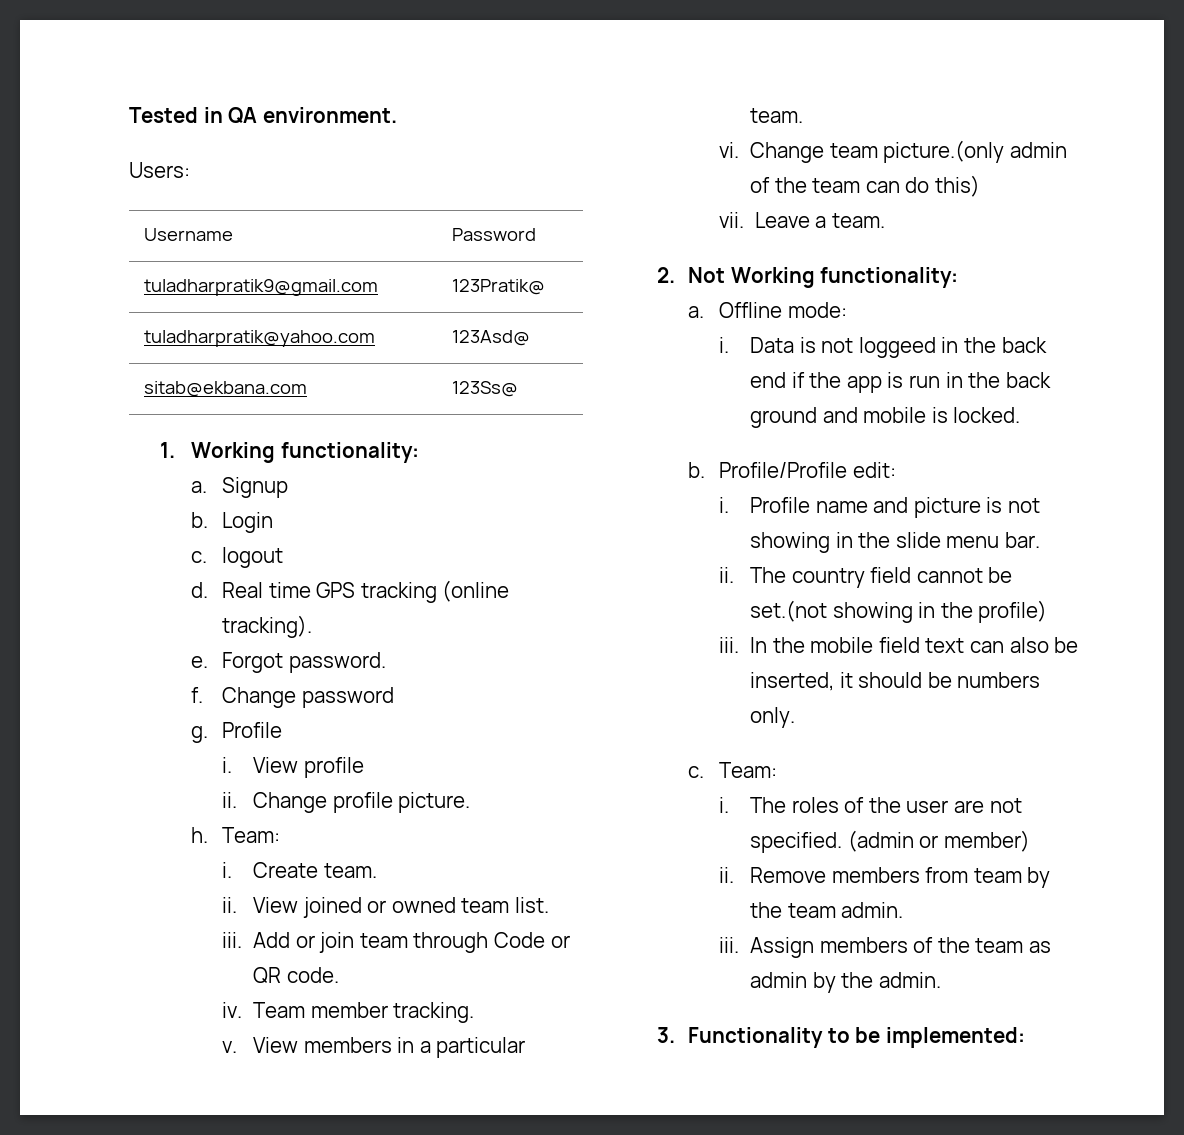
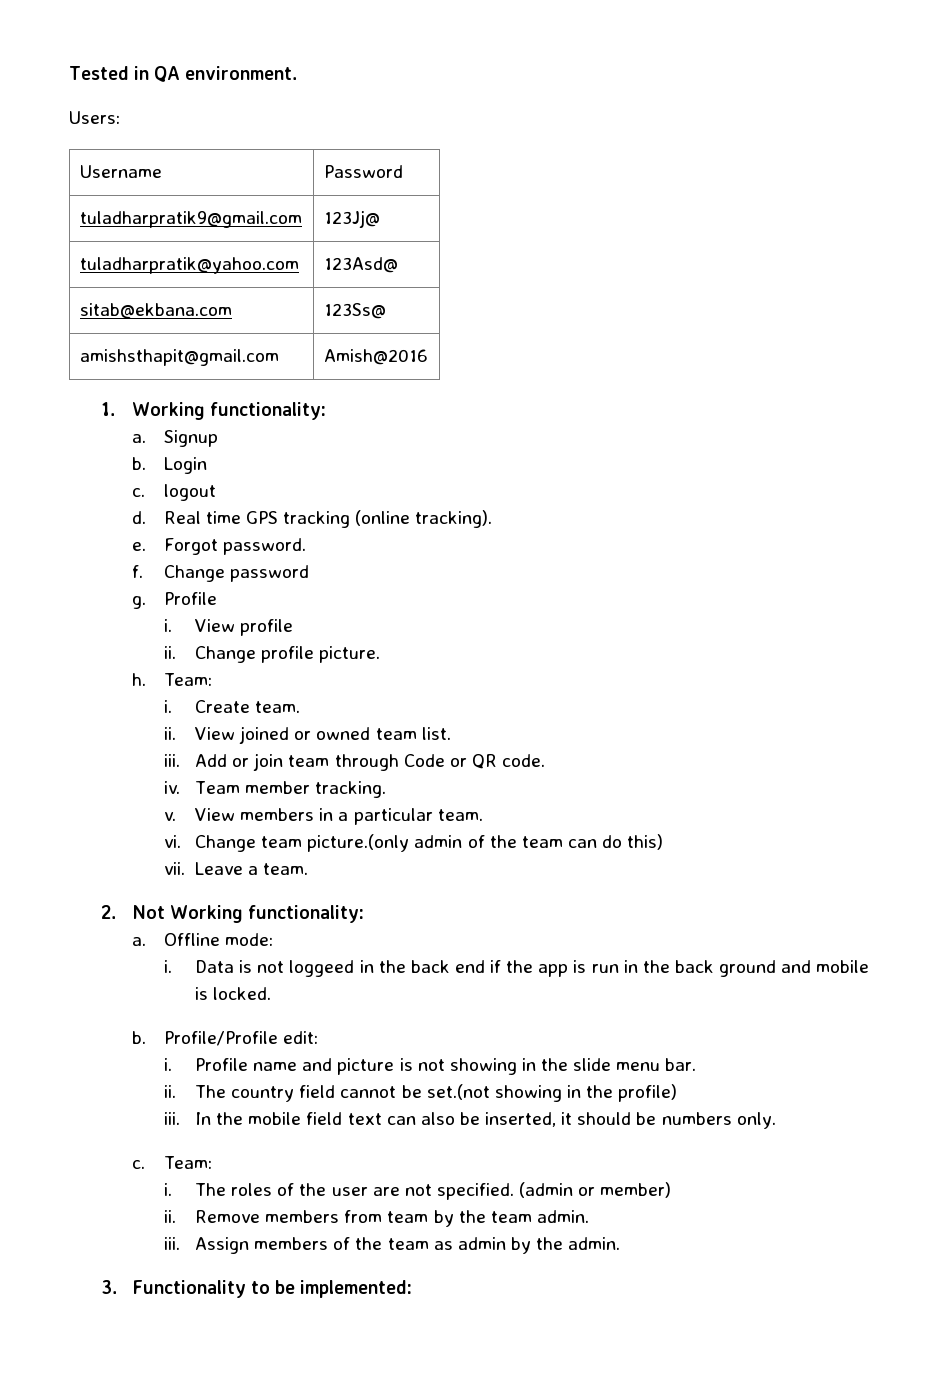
[451,279,545,295] 123Pratik@ -> [323,210,380,228] 123Jj@
(518, 389) none -> [79,349,279,366] [323,349,428,365] // amishsthapit@gmail.com | Amish@2016

